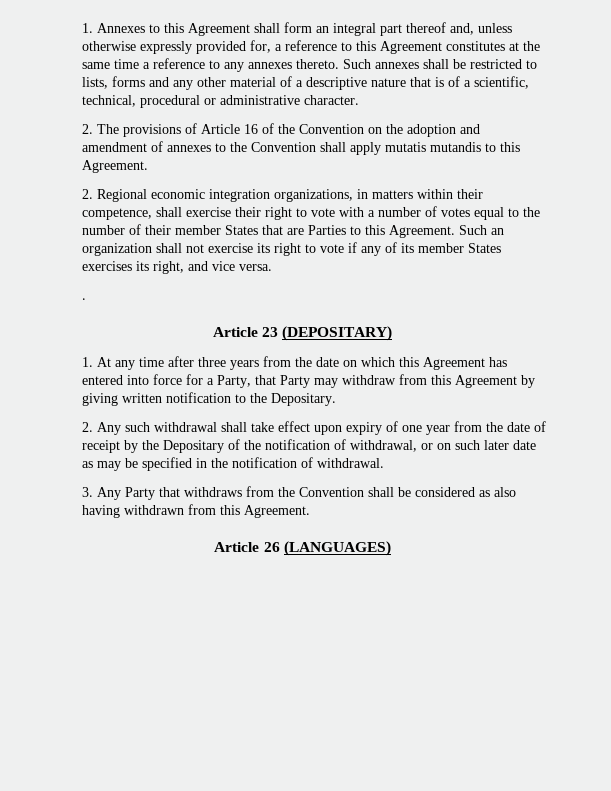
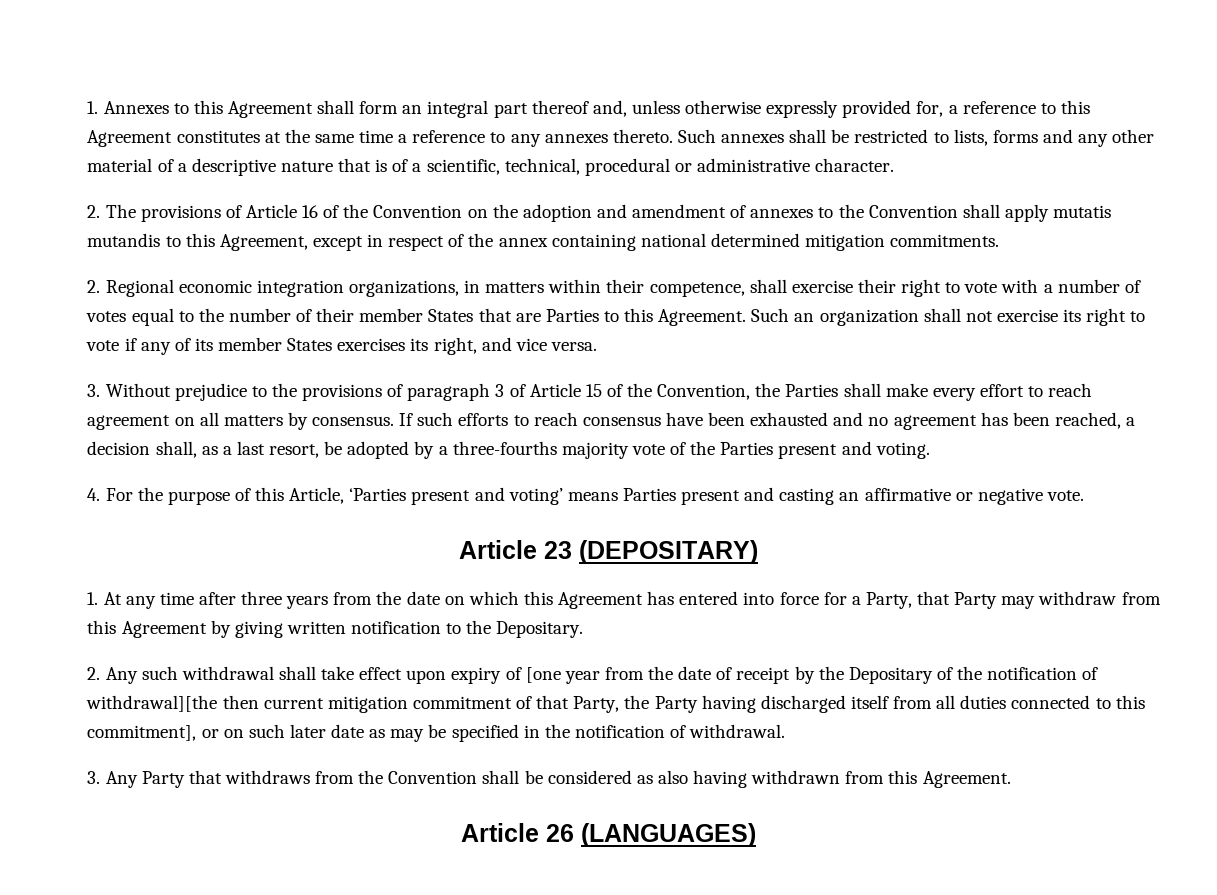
[81,160,148,173] Agreement. -> [219,233,1000,251] Agreement, except in respect of the annex containing national determined mitigation commitments.
[81,298,86,300] . -> [87,383,1093,401] [87,412,1136,430] [87,441,930,459] [87,487,1084,505] 3. Without prejudice to the provisions of paragraph 3 of Article 15 of the Convention, the Parties shall make every effort to reach agreement on all matters by consensus. If such efforts to reach consensus have been exhausted and no agreement has been reached, a decision shall, as a last resort, be adopted by a three-fourths majority vote of the Parties present and voting. // 4. For the purpose of this Article, ‘Parties present and voting’ means Parties present and casting an affirmative or negative vote.
[401,425,422,432] one -> [525,667,561,683] [one
[349,440,417,452] withdrawal, -> [86,695,1145,713] [87,725,197,741] withdrawal][the then current mitigation commitment of that Party, the Party having discharged itself from all duties connected to this commitment],

